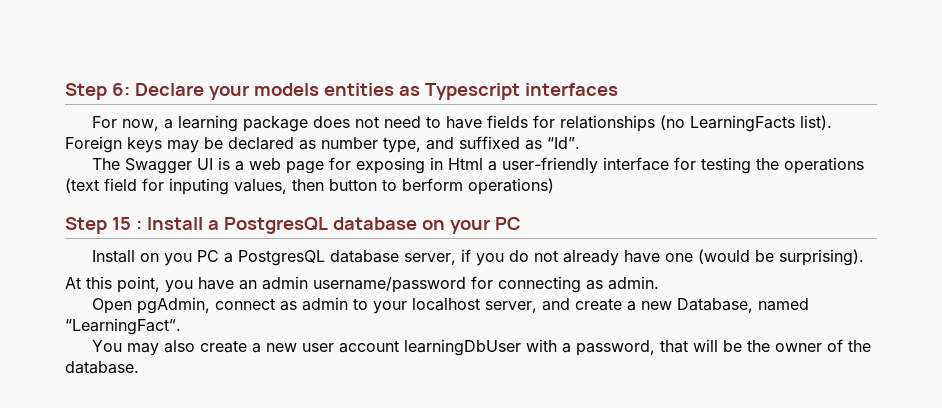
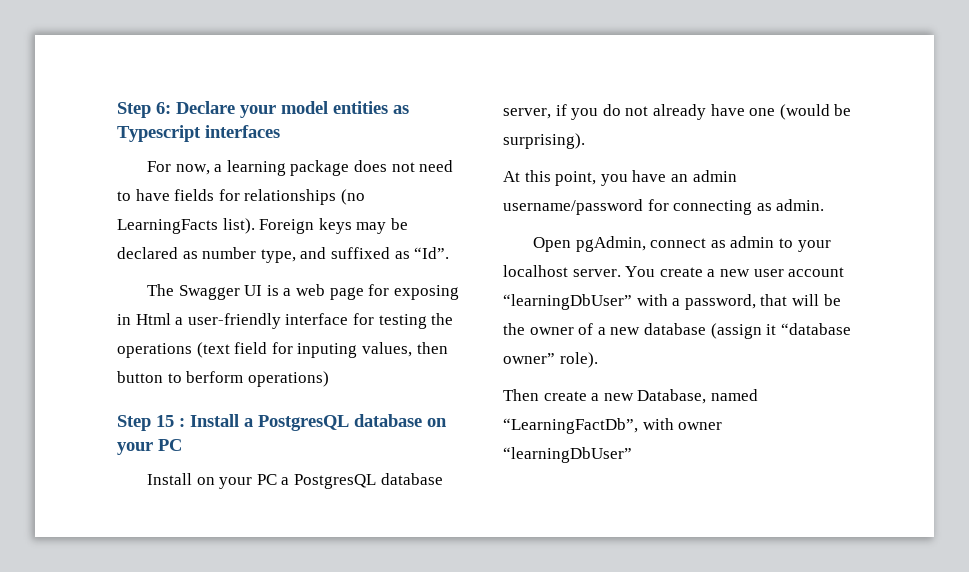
[253,83,319,96] models -> [281,101,328,114] model
[164,253,193,266] you -> [219,477,253,489] your
[485,298,810,313] [65,318,181,335] [92,340,196,356] server, and create a new Database, named “LearningFact”. // You may also -> [572,266,656,277] server. You
[404,339,522,356] learningDbUser -> [503,294,632,310] “learningDbUser”
[848,340,872,352] [65,361,139,374] the database. -> [597,323,851,339] [503,352,598,368] [503,389,758,404] [503,418,723,434] [503,447,632,463] a new database (assign it “database owner” role). // Then create a new Database, named “LearningFactDb”, with owner “learningDbUser”

